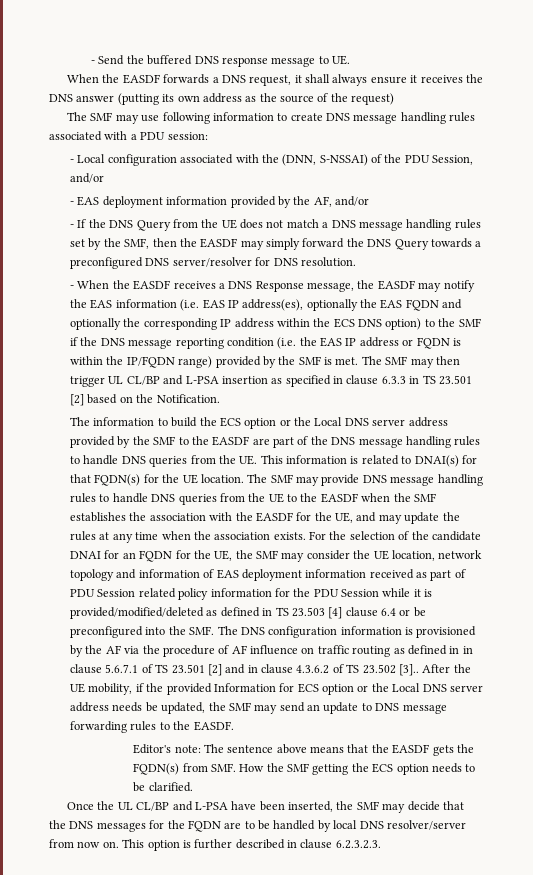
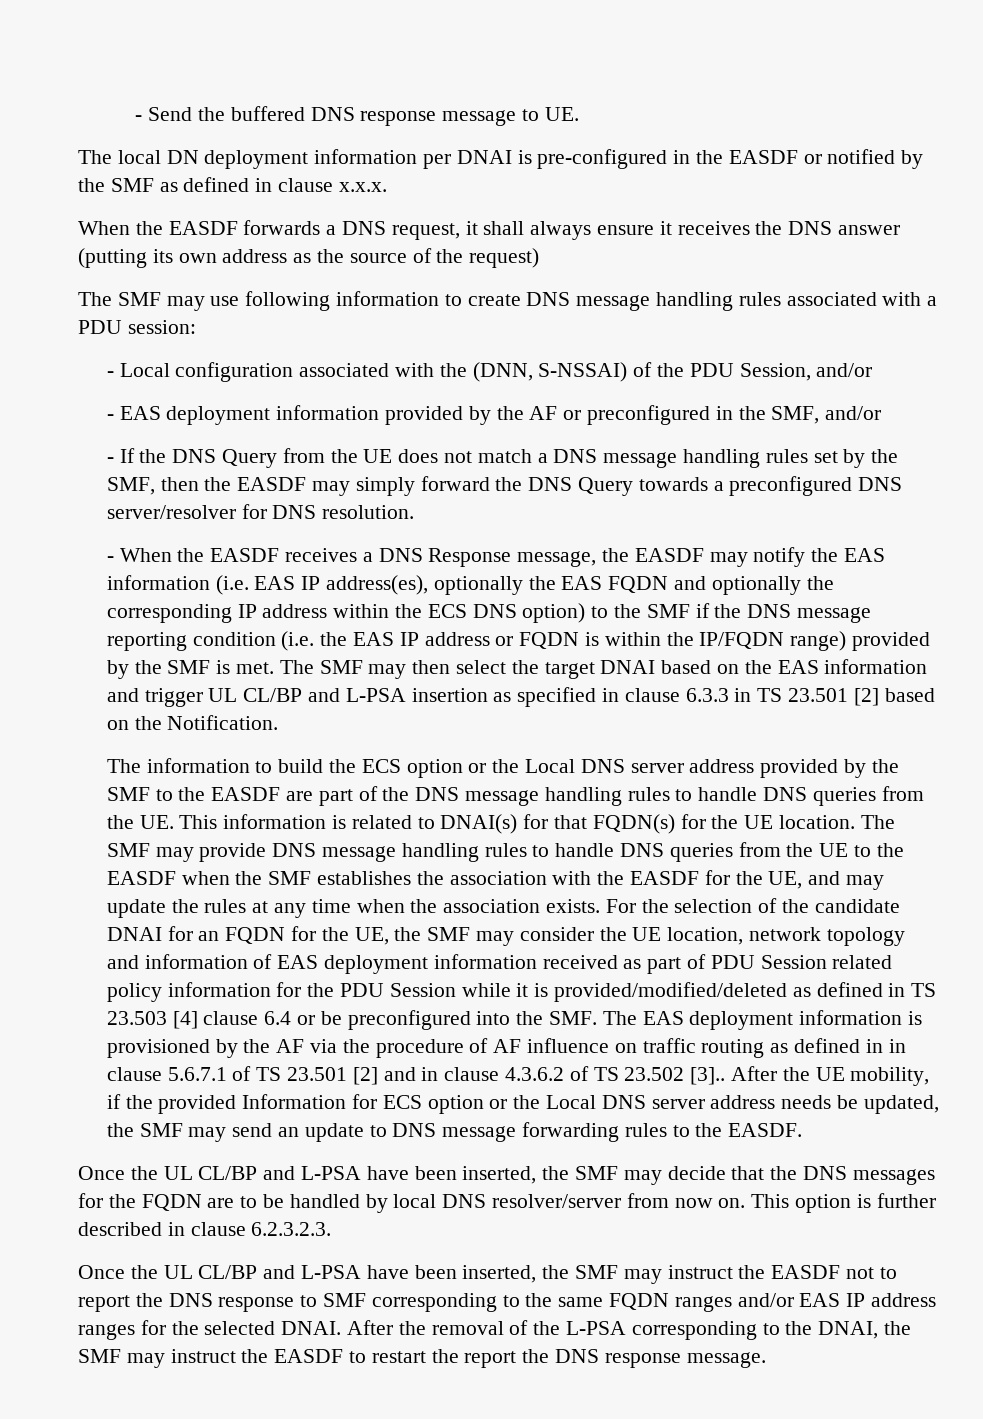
(351, 60) none -> [78,149,924,169] [78,177,387,192] // The local DN deployment information per DNAI is pre-configured in the EASDF or notified by the SMF as defined in clause x.x.x.
[313,196,332,207] AF, -> [529,405,820,425] AF or preconfigured in the SMF,
(460, 360) none -> [455,659,928,679] [106,688,139,702] select the target DNAI based on the EAS information and
[240,626,338,638] DNS configuration -> [642,1011,794,1030] EAS deployment
[133,744,474,756] [133,763,476,775] [133,782,193,792] // Editor's note: The sentence above means that the EASDF gets the FQDN(s) from SMF. How the SMF getting the ECS option needs to be clarified. -> (803, 1130) none
(381, 844) none -> [78,1265,897,1284] [78,1293,937,1312] [78,1320,912,1340] [78,1349,766,1368] // Once the UL CL/BP and L-PSA have been inserted, the SMF may instruct the EASDF not to report the DNS response to SMF corresponding to the same FQDN ranges and/or EAS IP address ranges for the selected DNAI. After the removal of the L-PSA corresponding to the DNAI, the SMF may instruct the EASDF to restart the report the DNS response message.

